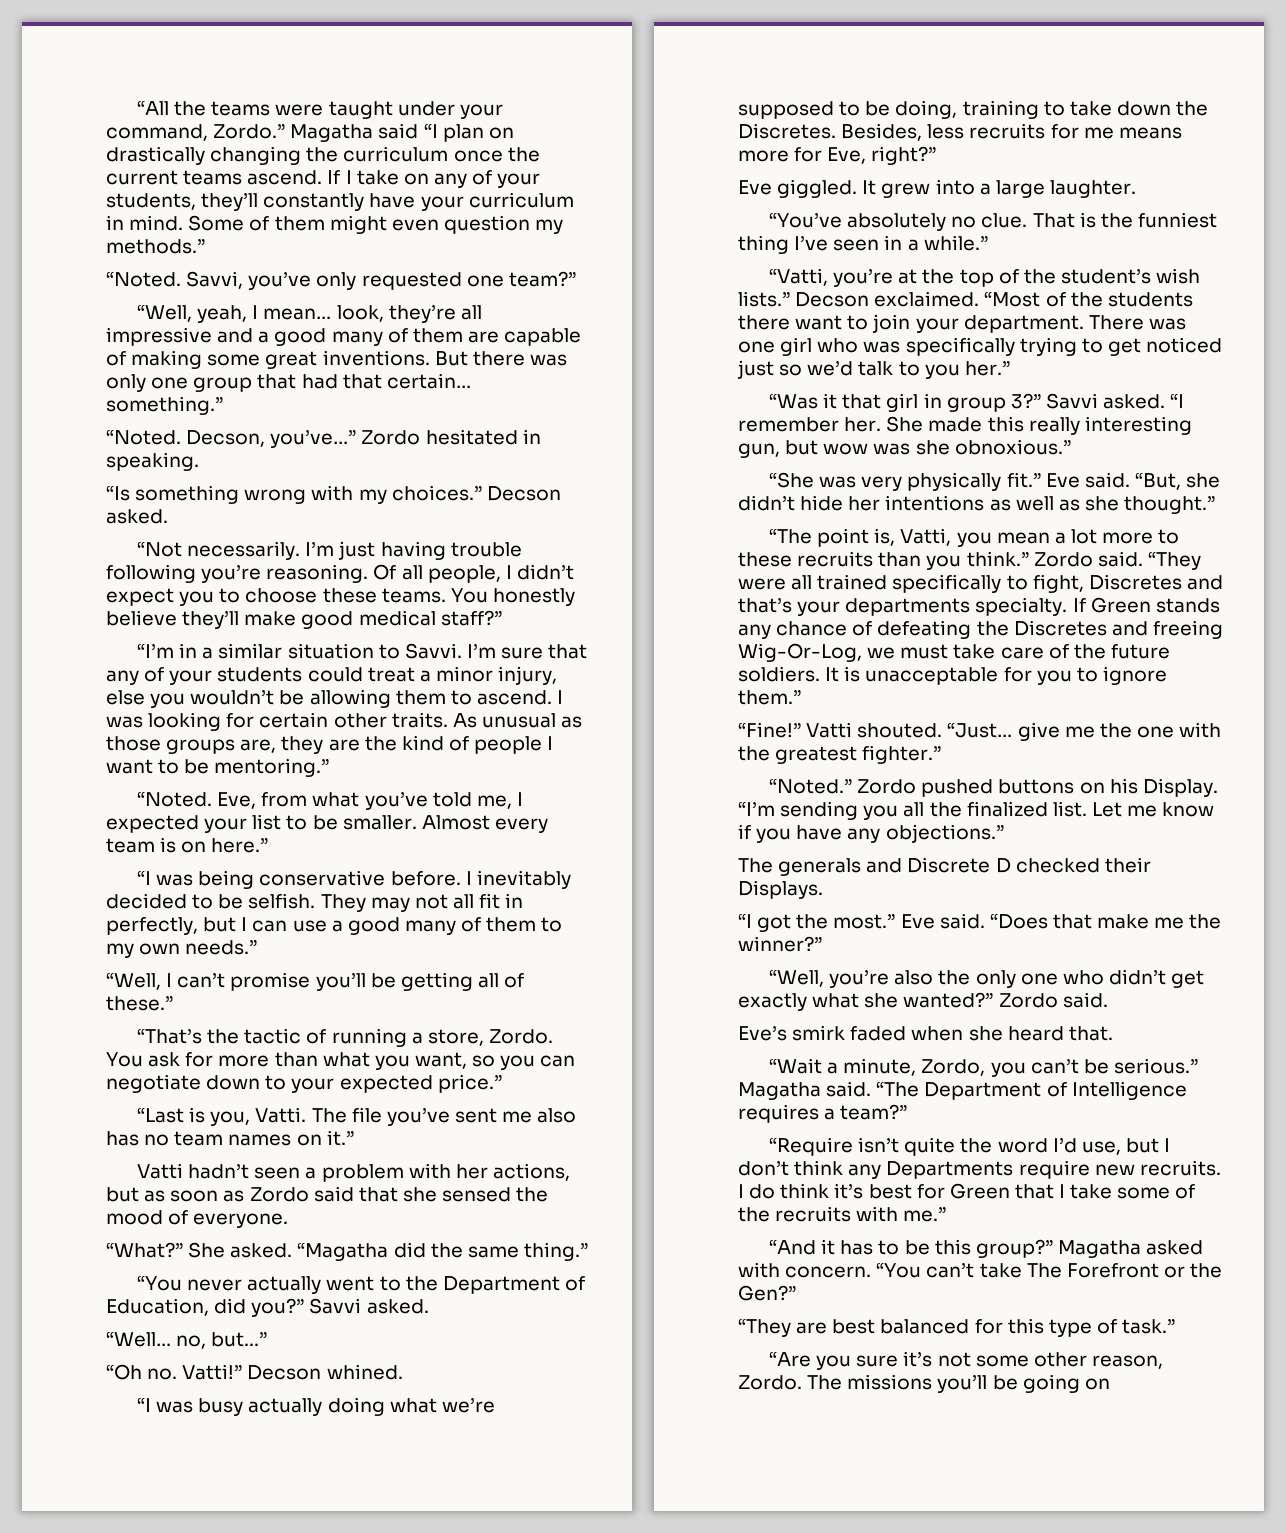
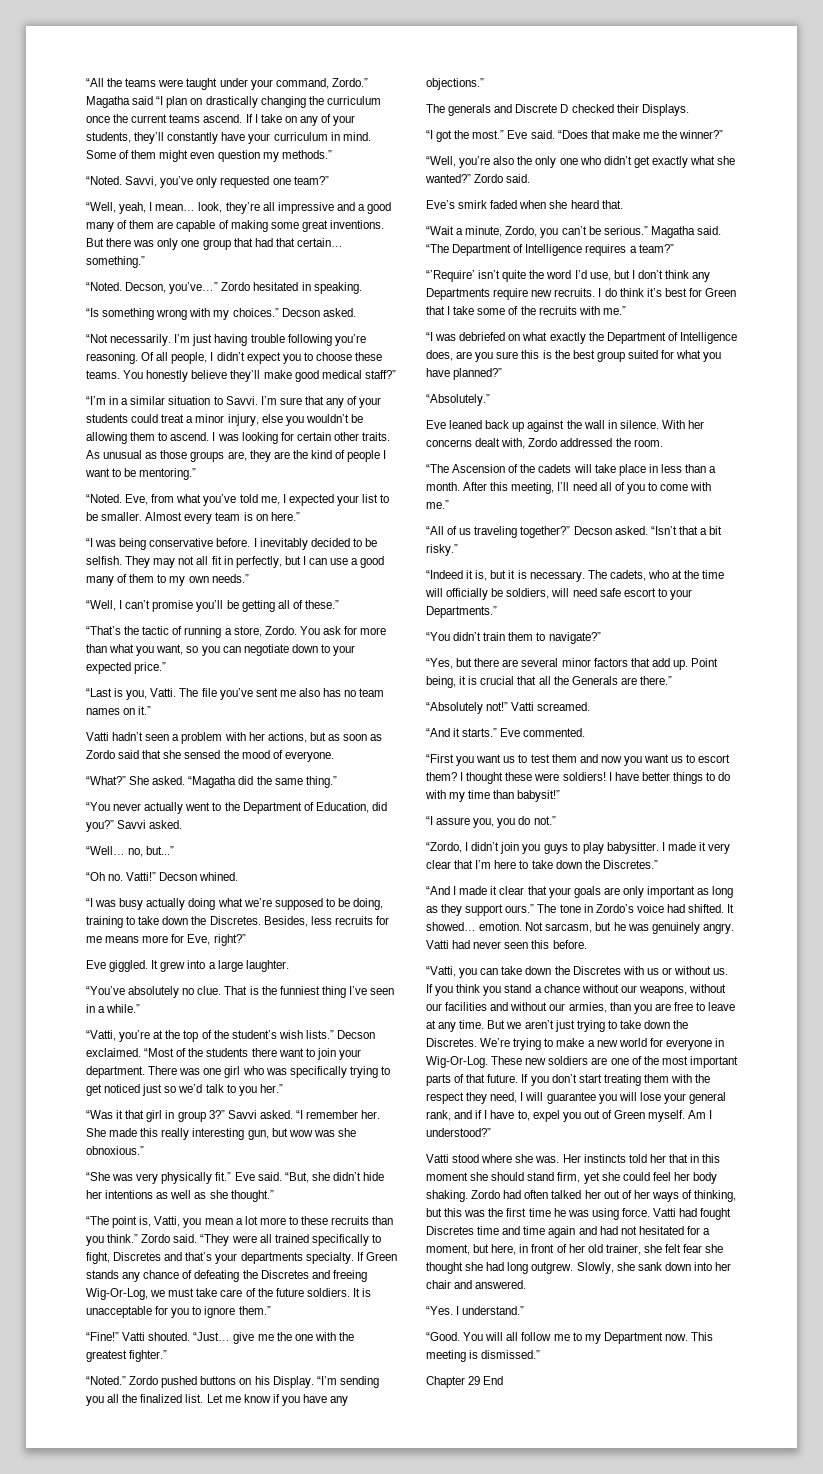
[768,1137,853,1156] “Require -> [426,270,475,282] “’Require’
[768,1239,1204,1258] [738,1262,1223,1278] [738,1285,796,1301] [738,1318,1176,1337] [768,1351,1163,1370] [738,1374,1110,1393] “And it has to be this group?” Magatha asked with concern. “You can’t take The Forefront or the Gen?” // “They are best balanced for this type of task.” // “Are you sure it’s not some other reason, Zordo. The missions you’ll be going on -> [426,332,737,344] [426,350,722,362] [426,368,503,380] [426,394,490,406] [426,420,705,432] [426,438,663,449] [426,464,717,476] [426,482,712,494] [426,500,449,509] [426,526,723,538] [426,544,458,556] [426,570,725,582] [425,588,692,600] [426,606,497,618] [426,632,601,644] [426,658,719,670] [426,676,672,688] [426,702,591,714] [426,728,586,737] [426,754,731,766] [426,772,731,784] [425,790,561,802] [426,816,556,828] [426,842,731,854] [426,860,658,869] [426,886,734,898] [426,904,735,916] [426,922,734,934] [426,940,587,949] [426,966,729,978] [426,984,727,996] [426,1002,736,1014] [426,1020,689,1032] [426,1038,725,1050] [426,1056,738,1068] [426,1074,711,1086] [426,1092,727,1104] [426,1110,713,1122] [426,1128,491,1137] [426,1154,721,1163] [426,1172,718,1184] [426,1190,737,1202] [426,1208,732,1220] [426,1226,711,1238] [426,1244,724,1255] [426,1262,732,1274] [426,1280,527,1289] [426,1306,525,1315] [426,1332,714,1344] [426,1350,541,1362] [426,1376,504,1388] “I was debriefed on what exactly the Department of Intelligence does, are you sure this is the best group suited for what you have planned?” // “Absolutely.” // Eve leaned back up against the wall in silence. With her concerns dealt with, Zordo addressed the room. // “The Ascension of the cadets will take place in less than a month. After this meeting, I’ll need all of you to come with me.” // “All of us traveling together?” Decson asked. “Isn’t that a bit risky.” // “Indeed it is, but it is necessary. The cadets, who at the time will officially be soldiers, will need safe escort to your Departments.” // “You didn’t train them to navigate?” // “Yes, but there are several minor factors that add up. Point being, it is crucial that all the Generals are there.” // “Absolutely not!” Vatti screamed. // “And it starts.” Eve commented. // “First you want us to test them and now you want us to escort them? I thought these were soldiers! I have better things to do with my time than babysit!” // “I assure you, you do not.” // “Zordo, I didn’t join you guys to play babysitter. I made it very clear that I’m here to take down the Discretes.” // “And I made it clear that your goals are only important as long as they support ours.” The tone in Zordo’s voice had shifted. It showed… emotion. Not sarcasm, but he was genuinely angry. Vatti had never seen this before. // “Vatti, you can take down the Discretes with us or without us. If you think you stand a chance without our weapons, without our facilities and without our armies, than you are free to leave at any time. But we aren’t just trying to take down the Discretes. We’re trying to make a new world for everyone in Wig-Or-Log. These new soldiers are one of the most important parts of that future. If you don’t start treating them with the respect they need, I will guarantee you will lose your general rank, and if I have to, expel you out of Green myself. Am I understood?” // Vatti stood where she was. Her instincts told her that in this moment she should stand firm, yet she could feel her body shaking. Zordo had often talked her out of her ways of thinking, but this was the first time he was using force. Vatti had fought Discretes time and time again and had not hesitated for a moment, but here, in front of her old trainer, she felt fear she thought she had long outgrew. Slowly, she sank down into her chair and answered. // “Yes. I understand.” // “Good. You will all follow me to my Department now. This meeting is dismissed.” // Chapter 29 End

